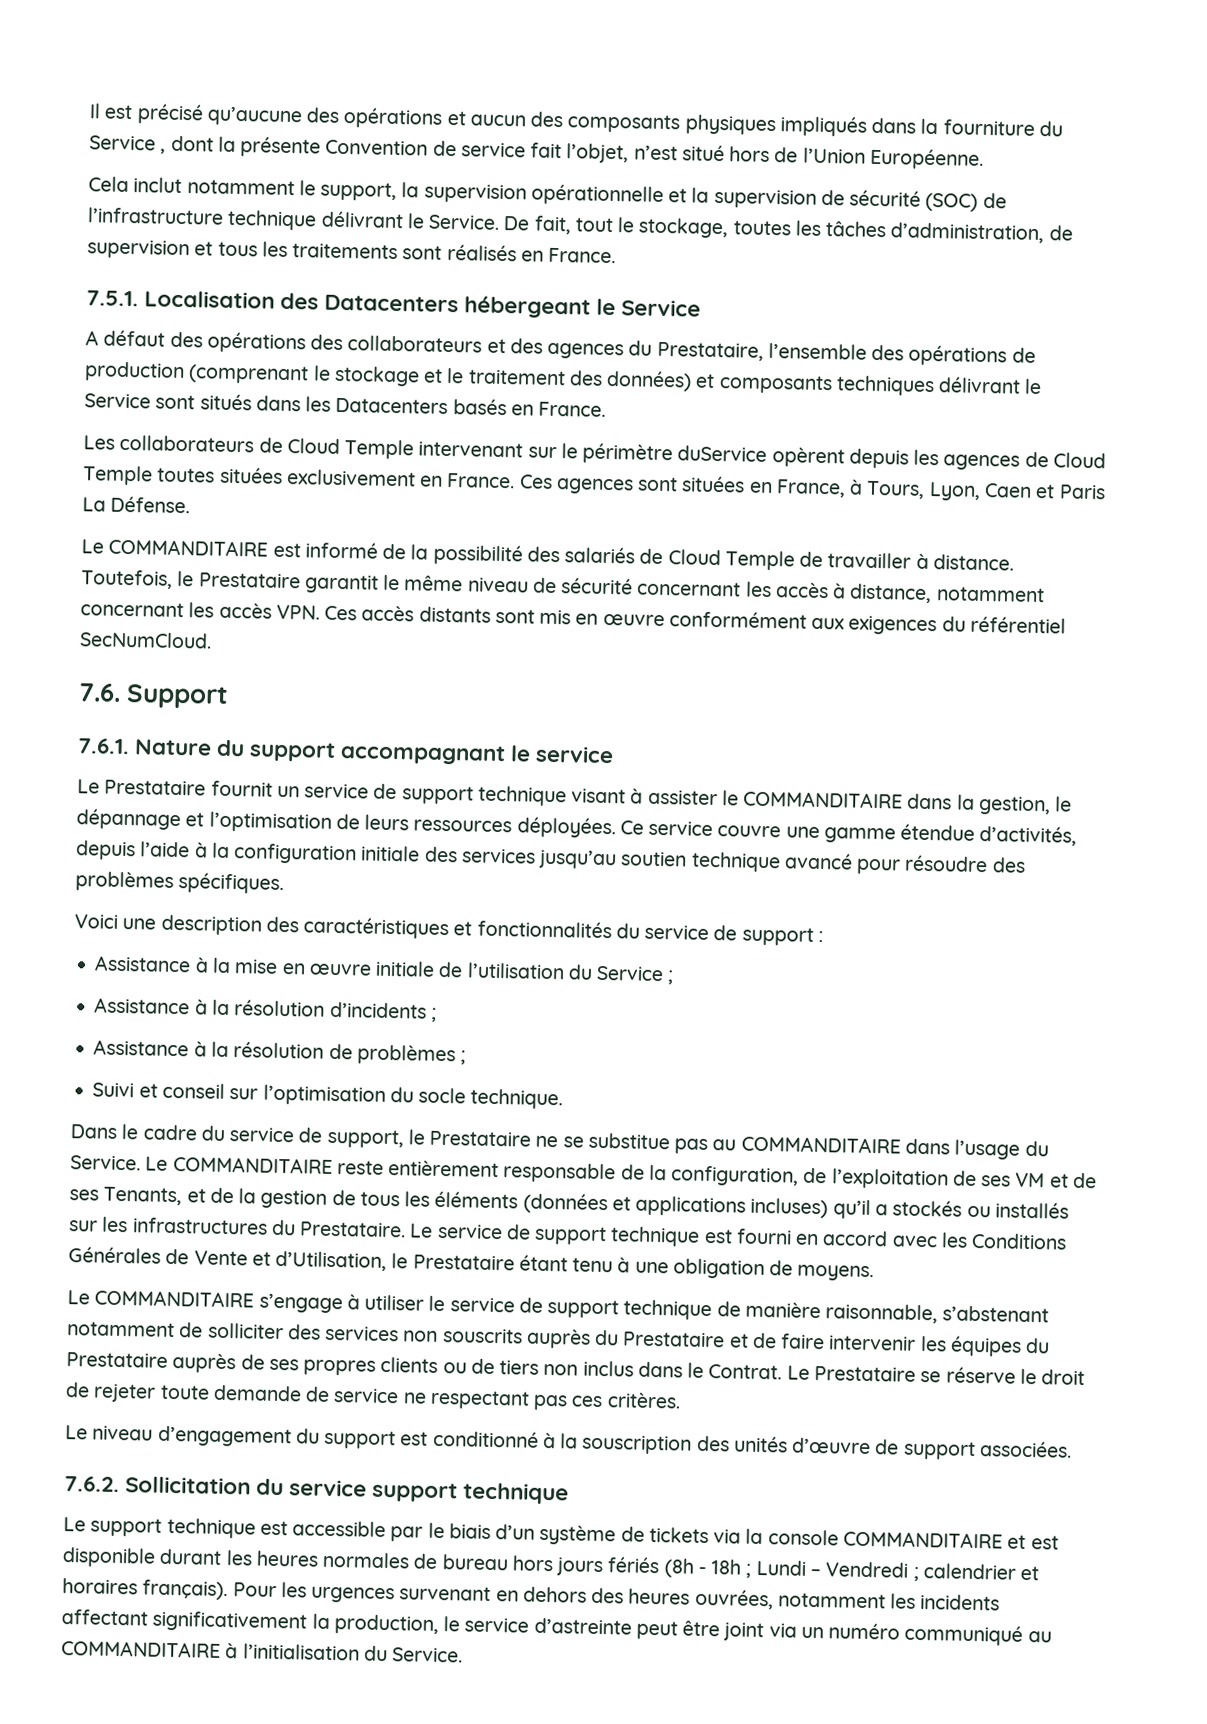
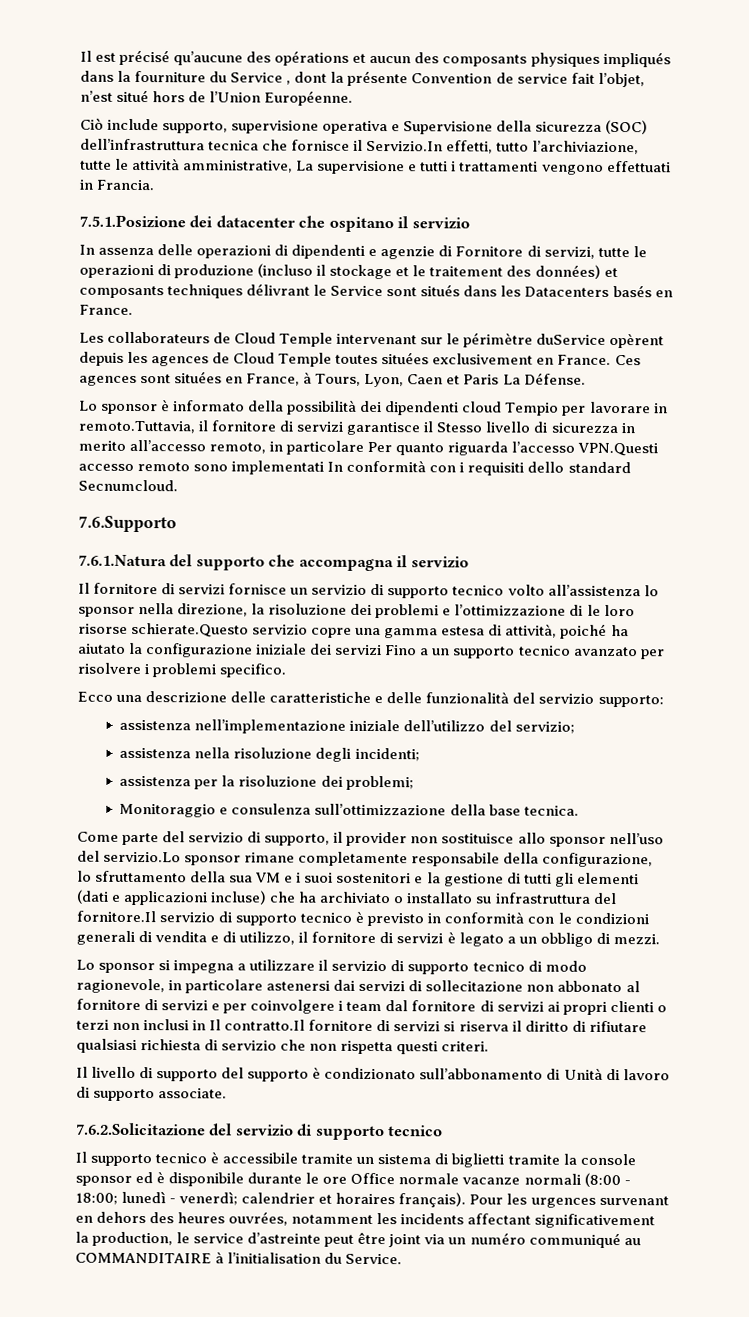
[88,176,1007,212] [87,207,1073,244] [87,239,617,264] [86,290,702,319] [85,329,1036,367] [84,361,331,385] Cela inclut notamment le support, la supervision opérationnelle et la supervision de sécurité (SOC) de l’infrastructure technique délivrant le Service. De fait, tout le stockage, toutes les tâches d’administration, de supervision et tous les traitements sont réalisés en France. // 7.5.1. Localisation des Datacenters hébergeant le Service // A défaut des opérations des collaborateurs et des agences du Prestataire, l’ensemble des opérations de production (comprenant le -> [80,117,649,135] [80,138,640,155] [80,157,671,175] [79,179,156,191] [79,214,470,233] [79,244,647,260] [79,263,327,279] Ciò include supporto, supervisione operativa e Supervisione della sicurezza (SOC) dell’infrastruttura tecnica che fornisce il Servizio.In effetti, tutto l’archiviazione, tutte le attività amministrative, La supervisione e tutti i trattamenti vengono effettuati in Francia. // 7.5.1.Posizione dei datacenter che ospitano il servizio // In assenza delle operazioni di dipendenti e agenzie di Fornitore di servizi, tutte le operazioni di produzione (incluso il
[81,538,1014,571] [81,569,1045,604] [80,601,1066,636] [79,631,212,649] [78,683,230,709] [77,738,615,766] [77,779,1073,816] [76,808,1078,846] [75,840,1026,875] [75,871,285,895] [74,914,824,946] [94,955,674,985] [94,997,437,1022] [93,1039,467,1066] [92,1082,564,1110] [70,1124,1049,1160] [70,1155,1097,1190] [69,1186,1069,1220] [69,1216,1068,1250] [68,1246,875,1282] [67,1289,1050,1324] [67,1321,1051,1357] [66,1352,1086,1386] [65,1382,681,1411] [65,1425,1072,1461] [64,1476,570,1505] [63,1517,1059,1550] [62,1547,919,1582] Le COMMANDITAIRE est informé de la possibilité des salariés de Cloud Temple de travailler à distance. Toutefois, le Prestataire garantit le même niveau de sécurité concernant les accès à distance, notamment concernant les accès VPN. Ces accès distants sont mis en œuvre conformément aux exigences du référentiel SecNumCloud. // 7.6. Support // 7.6.1. Nature du support accompagnant le service // Le Prestataire fournit un service de support technique visant à assister le COMMANDITAIRE dans la gestion, le dépannage et l’optimisation de leurs ressources déployées. Ce service couvre une gamme étendue d’activités, depuis l’aide à la configuration initiale des services jusqu’au soutien technique avancé pour résoudre des problèmes spécifiques. // Voici une description des caractéristiques et fonctionnalités du service de support : // Assistance à la mise en œuvre initiale de l’utilisation du Service ; // Assistance à la résolution d’incidents ; // Assistance à la résolution de problèmes ; // Suivi et conseil sur l’optimisation du socle technique. // Dans le cadre du service de support, le Prestataire ne se substitue pas au COMMANDITAIRE dans l’usage du Service. Le COMMANDITAIRE reste entièrement responsable de la configuration, de l’exploitation de ses VM et de ses Tenants, et de la gestion de tous les éléments (données et applications incluses) qu’il a stockés ou installés sur les infrastructures du Prestataire. Le service de support technique est fourni en accord avec les Conditions Générales de Vente et d’Utilisation, le Prestataire étant tenu à une obligation de moyens. // Le COMMANDITAIRE s’engage à utiliser le service de support technique de manière raisonnable, s’abstenant notamment de solliciter des services non souscrits auprès du Prestataire et de faire intervenir les équipes du Prestataire auprès de ses propres clients ou de tiers non inclus dans le Contrat. Le Prestataire se réserve le droit de rejeter toute demande de service ne respectant pas ces critères. // Le niveau d’engagement du support est conditionné à la souscription des unités d’œuvre de support associées. // 7.6.2. Sollicitation du service support technique // Le support technique est accessible par le biais d’un système de tickets via la console COMMANDITAIRE et est disponible durant les heures normales de bureau hors jours fériés (8h - 18h ; Lundi – Vendredi ; -> [79,399,668,416] [78,420,635,436] [78,439,659,457] [78,459,631,476] [78,479,178,492] [78,515,177,533] [78,554,469,572] [78,582,659,599] [78,603,635,619] [78,622,629,639] [78,642,665,660] [77,662,287,678] [77,691,664,708] [119,719,575,734] [119,747,420,762] [119,775,414,791] [119,803,579,818] [77,831,664,847] [77,850,654,868] [77,870,639,887] [76,889,617,906] [76,910,649,927] [76,930,660,947] [76,959,587,975] [76,978,640,994] [76,998,667,1015] [76,1019,647,1033] [76,1038,490,1055] [76,1066,670,1082] [76,1086,228,1102] [75,1122,444,1141] [75,1151,636,1168] [75,1171,631,1188] [75,1190,239,1206] Lo sponsor è informato della possibilità dei dipendenti cloud Tempio per lavorare in remoto.Tuttavia, il fornitore di servizi garantisce il Stesso livello di sicurezza in merito all’accesso remoto, in particolare Per quanto riguarda l’accesso VPN.Questi accesso remoto sono implementati In conformità con i requisiti dello standard Secnumcloud. // 7.6.Supporto // 7.6.1.Natura del supporto che accompagna il servizio // Il fornitore di servizi fornisce un servizio di supporto tecnico volto all’assistenza lo sponsor nella direzione, la risoluzione dei problemi e l’ottimizzazione di le loro risorse schierate.Questo servizio copre una gamma estesa di attività, poiché ha aiutato la configurazione iniziale dei servizi Fino a un supporto tecnico avanzato per risolvere i problemi specifico. // Ecco una descrizione delle caratteristiche e delle funzionalità del servizio supporto: // assistenza nell’implementazione iniziale dell’utilizzo del servizio; // assistenza nella risoluzione degli incidenti; // assistenza per la risoluzione dei problemi; // Monitoraggio e consulenza sull’ottimizzazione della base tecnica. // Come parte del servizio di supporto, il provider non sostituisce allo sponsor nell’uso del servizio.Lo sponsor rimane completamente responsabile della configurazione, lo sfruttamento della sua VM e i suoi sostenitori e la gestione di tutti gli elementi (dati e applicazioni incluse) che ha archiviato o installato su infrastruttura del fornitore.Il servizio di supporto tecnico è previsto in conformità con le condizioni generali di vendita e di utilizzo, il fornitore di servizi è legato a un obbligo di mezzi. // Lo sponsor si impegna a utilizzare il servizio di supporto tecnico di modo ragionevole, in particolare astenersi dai servizi di sollecitazione non abbonato al fornitore di servizi e per coinvolgere i team dal fornitore di servizi ai propri clienti o terzi non inclusi in Il contratto.Il fornitore di servizi si riserva il diritto di rifiutare qualsiasi richiesta di servizio che non rispetta questi criteri. // Il livello di supporto del supporto è condizionato sull’abbonamento di Unità di lavoro di supporto associate. // 7.6.2.Solicitazione del servizio di supporto tecnico // Il supporto tecnico è accessibile tramite un sistema di biglietti tramite la console sponsor ed è disponibile durante le ore Office normale vacanze normali (8:00 - 18:00; lunedì - venerdì;

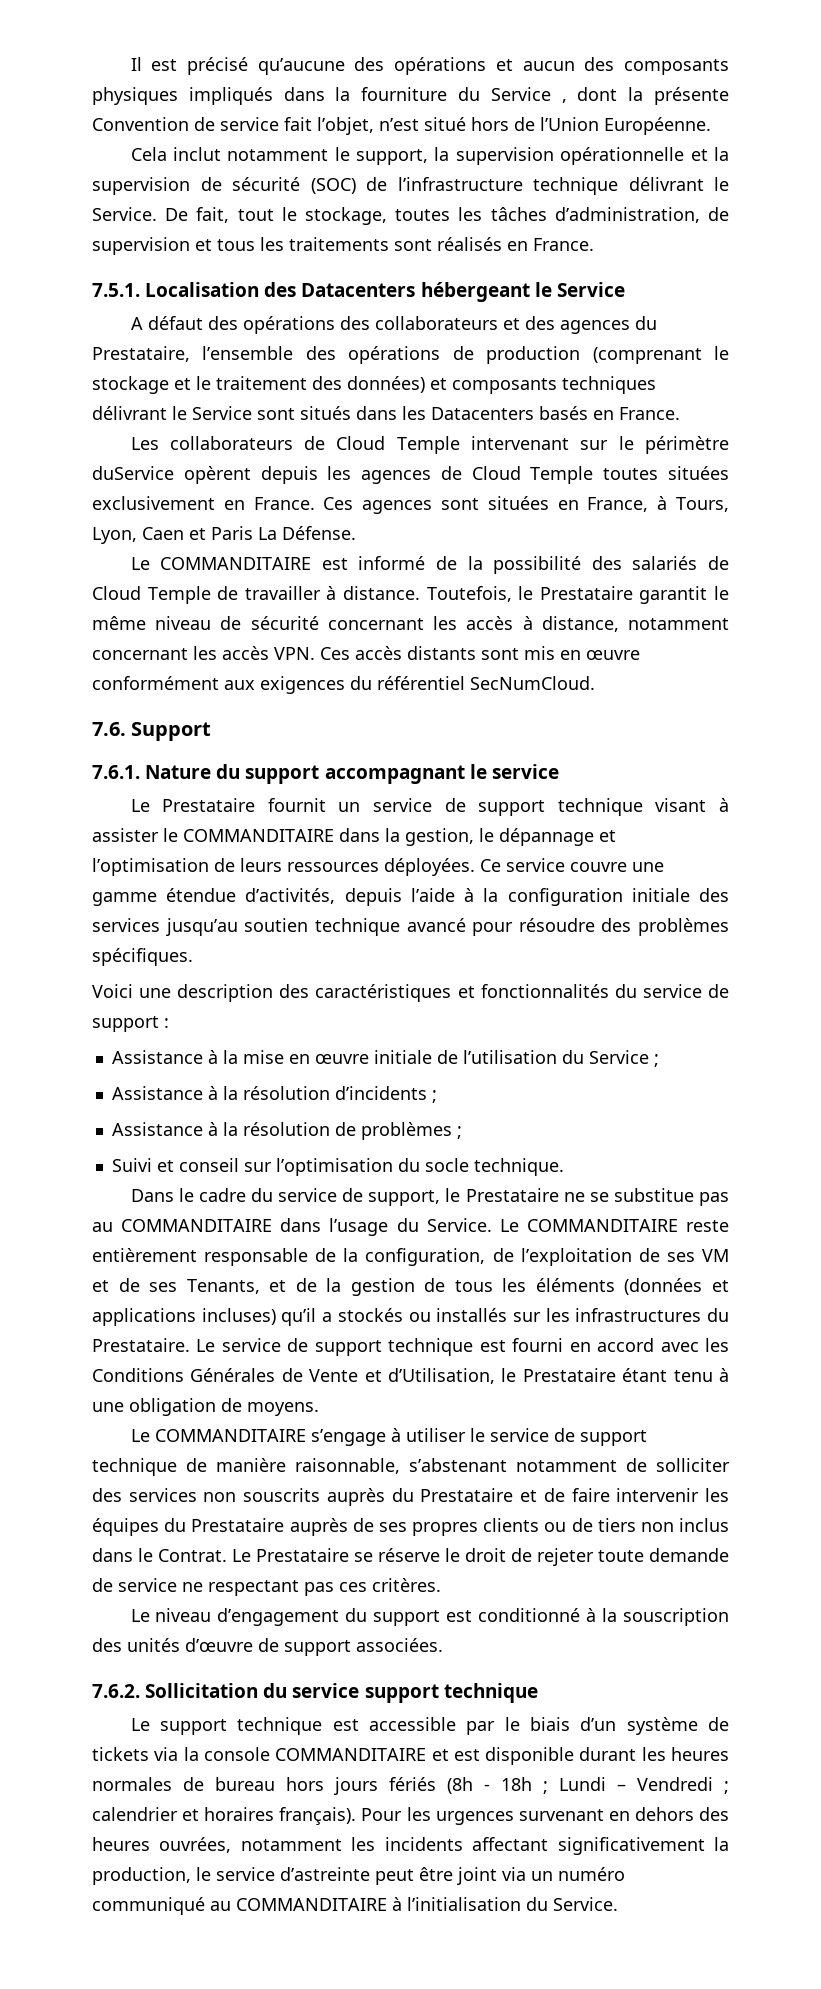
[80,117,649,135] [80,138,640,155] [80,157,671,175] [79,179,156,191] [79,214,470,233] [79,244,647,260] [79,263,327,279] Ciò include supporto, supervisione operativa e Supervisione della sicurezza (SOC) dell’infrastruttura tecnica che fornisce il Servizio.In effetti, tutto l’archiviazione, tutte le attività amministrative, La supervisione e tutti i trattamenti vengono effettuati in Francia. // 7.5.1.Posizione dei datacenter che ospitano il servizio // In assenza delle operazioni di dipendenti e agenzie di Fornitore di servizi, tutte le operazioni di produzione (incluso il -> [130,147,729,165] [92,177,729,195] [92,207,729,225] [92,237,594,255] [92,282,625,302] [130,316,657,334] [92,346,730,364] Cela inclut notamment le support, la supervision opérationnelle et la supervision de sécurité (SOC) de l’infrastructure technique délivrant le Service. De fait, tout le stockage, toutes les tâches d’administration, de supervision et tous les traitements sont réalisés en France. // 7.5.1. Localisation des Datacenters hébergeant le Service // A défaut des opérations des collaborateurs et des agences du Prestataire, l’ensemble des opérations de production (comprenant le
[79,399,668,416] [78,420,635,436] [78,439,659,457] [78,459,631,476] [78,479,178,492] [78,515,177,533] [78,554,469,572] [78,582,659,599] [78,603,635,619] [78,622,629,639] [78,642,665,660] [77,662,287,678] [77,691,664,708] [119,719,575,734] [119,747,420,762] [119,775,414,791] [119,803,579,818] [77,831,664,847] [77,850,654,868] [77,870,639,887] [76,889,617,906] [76,910,649,927] [76,930,660,947] [76,959,587,975] [76,978,640,994] [76,998,667,1015] [76,1019,647,1033] [76,1038,490,1055] [76,1066,670,1082] [76,1086,228,1102] [75,1122,444,1141] [75,1151,636,1168] [75,1171,631,1188] [75,1190,239,1206] Lo sponsor è informato della possibilità dei dipendenti cloud Tempio per lavorare in remoto.Tuttavia, il fornitore di servizi garantisce il Stesso livello di sicurezza in merito all’accesso remoto, in particolare Per quanto riguarda l’accesso VPN.Questi accesso remoto sono implementati In conformità con i requisiti dello standard Secnumcloud. // 7.6.Supporto // 7.6.1.Natura del supporto che accompagna il servizio // Il fornitore di servizi fornisce un servizio di supporto tecnico volto all’assistenza lo sponsor nella direzione, la risoluzione dei problemi e l’ottimizzazione di le loro risorse schierate.Questo servizio copre una gamma estesa di attività, poiché ha aiutato la configurazione iniziale dei servizi Fino a un supporto tecnico avanzato per risolvere i problemi specifico. // Ecco una descrizione delle caratteristiche e delle funzionalità del servizio supporto: // assistenza nell’implementazione iniziale dell’utilizzo del servizio; // assistenza nella risoluzione degli incidenti; // assistenza per la risoluzione dei problemi; // Monitoraggio e consulenza sull’ottimizzazione della base tecnica. // Come parte del servizio di supporto, il provider non sostituisce allo sponsor nell’uso del servizio.Lo sponsor rimane completamente responsabile della configurazione, lo sfruttamento della sua VM e i suoi sostenitori e la gestione di tutti gli elementi (dati e applicazioni incluse) che ha archiviato o installato su infrastruttura del fornitore.Il servizio di supporto tecnico è previsto in conformità con le condizioni generali di vendita e di utilizzo, il fornitore di servizi è legato a un obbligo di mezzi. // Lo sponsor si impegna a utilizzare il servizio di supporto tecnico di modo ragionevole, in particolare astenersi dai servizi di sollecitazione non abbonato al fornitore di servizi e per coinvolgere i team dal fornitore di servizi ai propri clienti o terzi non inclusi in Il contratto.Il fornitore di servizi si riserva il diritto di rifiutare qualsiasi richiesta di servizio che non rispetta questi criteri. // Il livello di supporto del supporto è condizionato sull’abbonamento di Unità di lavoro di supporto associate. // 7.6.2.Solicitazione del servizio di supporto tecnico // Il supporto tecnico è accessibile tramite un sistema di biglietti tramite la console sponsor ed è disponibile durante le ore Office normale vacanze normali (8:00 - 18:00; lunedì - venerdì; -> [130,556,729,574] [92,586,730,604] [92,616,729,632] [92,646,640,660] [92,676,595,694] [92,722,212,741] [92,764,559,784] [130,798,729,816] [92,828,616,846] [92,858,664,876] [92,888,729,906] [92,918,729,936] [92,948,193,966] [92,984,729,1002] [92,1016,169,1032] [111,1050,659,1067] [111,1086,437,1103] [111,1122,462,1140] [111,1158,564,1176] [130,1188,729,1206] [92,1218,729,1236] [92,1248,729,1266] [92,1278,729,1296] [92,1308,729,1326] [92,1338,729,1356] [92,1368,729,1384] [92,1398,319,1416] [130,1428,647,1446] [92,1458,730,1476] [92,1488,730,1506] [92,1518,729,1536] [92,1548,729,1566] [92,1578,441,1596] [130,1608,730,1626] [92,1638,443,1656] [92,1683,538,1703] [130,1717,730,1735] [92,1747,729,1765] [92,1777,729,1795] Le COMMANDITAIRE est informé de la possibilité des salariés de Cloud Temple de travailler à distance. Toutefois, le Prestataire garantit le même niveau de sécurité concernant les accès à distance, notamment concernant les accès VPN. Ces accès distants sont mis en œuvre conformément aux exigences du référentiel SecNumCloud. // 7.6. Support // 7.6.1. Nature du support accompagnant le service // Le Prestataire fournit un service de support technique visant à assister le COMMANDITAIRE dans la gestion, le dépannage et l’optimisation de leurs ressources déployées. Ce service couvre une gamme étendue d’activités, depuis l’aide à la configuration initiale des services jusqu’au soutien technique avancé pour résoudre des problèmes spécifiques. // Voici une description des caractéristiques et fonctionnalités du service de support : // Assistance à la mise en œuvre initiale de l’utilisation du Service ; // Assistance à la résolution d’incidents ; // Assistance à la résolution de problèmes ; // Suivi et conseil sur l’optimisation du socle technique. // Dans le cadre du service de support, le Prestataire ne se substitue pas au COMMANDITAIRE dans l’usage du Service. Le COMMANDITAIRE reste entièrement responsable de la configuration, de l’exploitation de ses VM et de ses Tenants, et de la gestion de tous les éléments (données et applications incluses) qu’il a stockés ou installés sur les infrastructures du Prestataire. Le service de support technique est fourni en accord avec les Conditions Générales de Vente et d’Utilisation, le Prestataire étant tenu à une obligation de moyens. // Le COMMANDITAIRE s’engage à utiliser le service de support technique de manière raisonnable, s’abstenant notamment de solliciter des services non souscrits auprès du Prestataire et de faire intervenir les équipes du Prestataire auprès de ses propres clients ou de tiers non inclus dans le Contrat. Le Prestataire se réserve le droit de rejeter toute demande de service ne respectant pas ces critères. // Le niveau d’engagement du support est conditionné à la souscription des unités d’œuvre de support associées. // 7.6.2. Sollicitation du service support technique // Le support technique est accessible par le biais d’un système de tickets via la console COMMANDITAIRE et est disponible durant les heures normales de bureau hors jours fériés (8h - 18h ; Lundi – Vendredi ;

